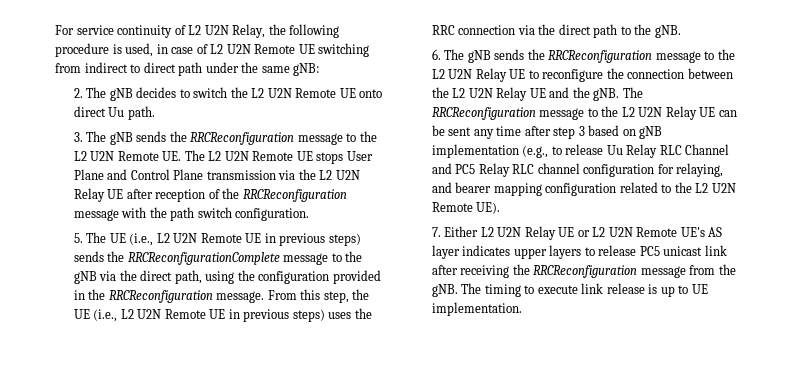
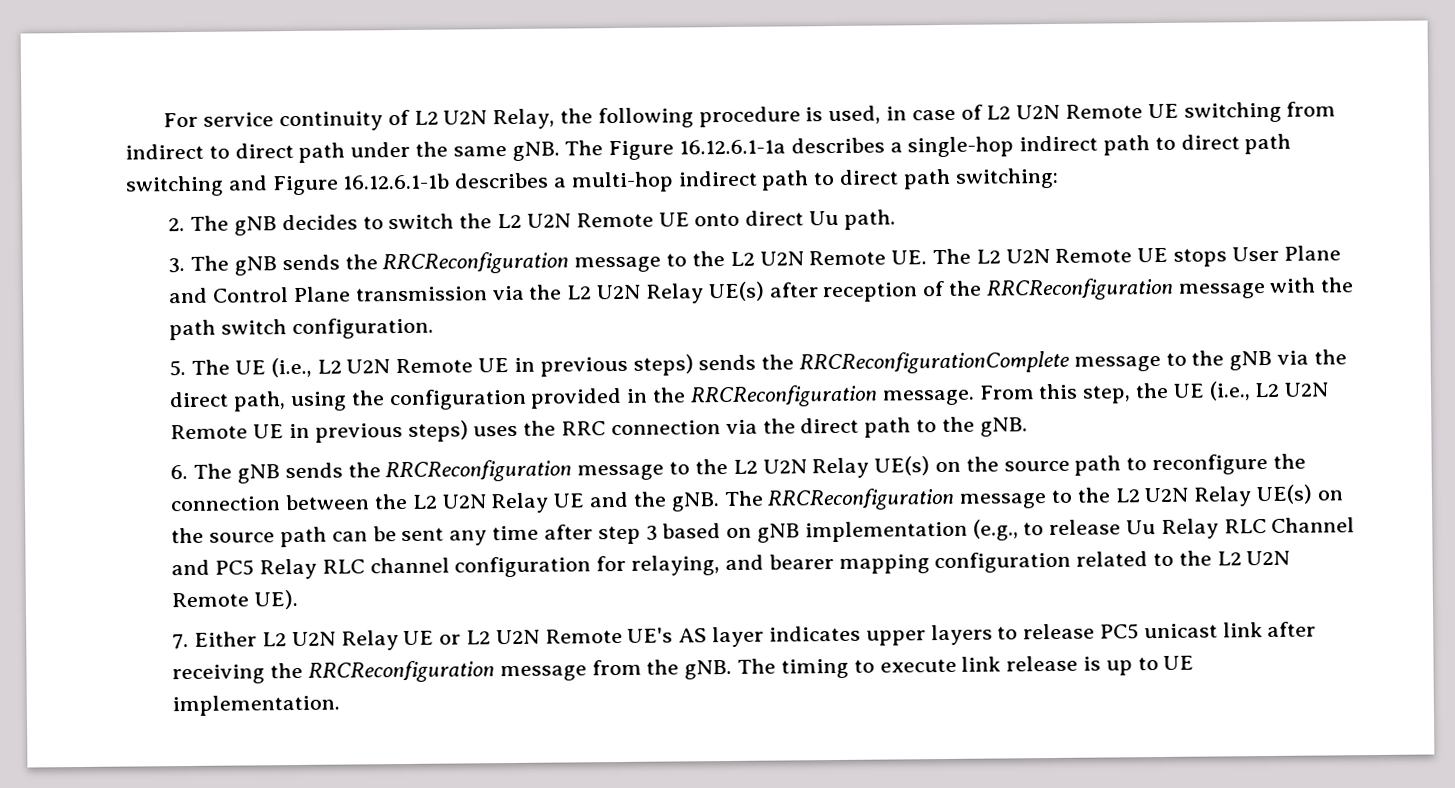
[293,63,320,76] gNB: -> [511,133,1292,161] [125,167,1059,197] gNB. The Figure 16.12.6.1-1a describes a single-hop indirect path to direct path switching and Figure 16.12.6.1-1b describes a multi-hop indirect path to direct path switching:
[107,189,124,199] UE -> [707,281,765,302] UE(s)
[509,69,526,79] UE -> [874,455,1122,476] UE(s) on the source path
[699,107,716,117] UE -> [1255,484,1344,505] [171,526,328,548] UE(s) on the source path

